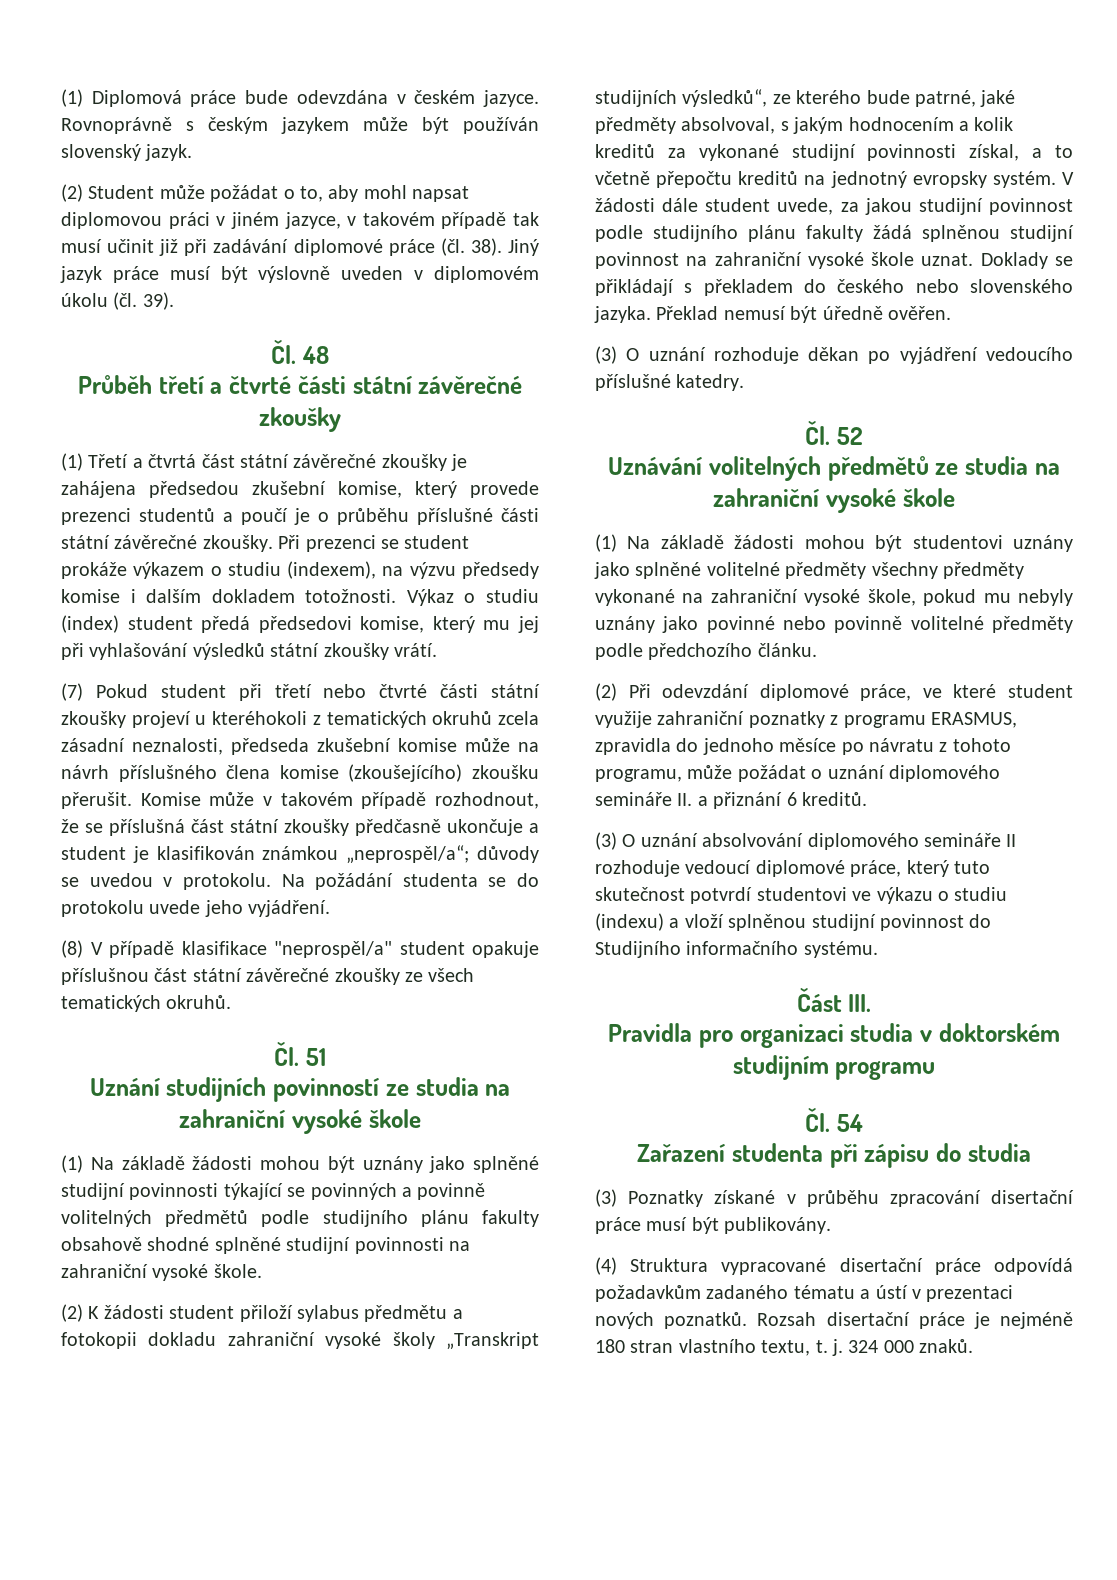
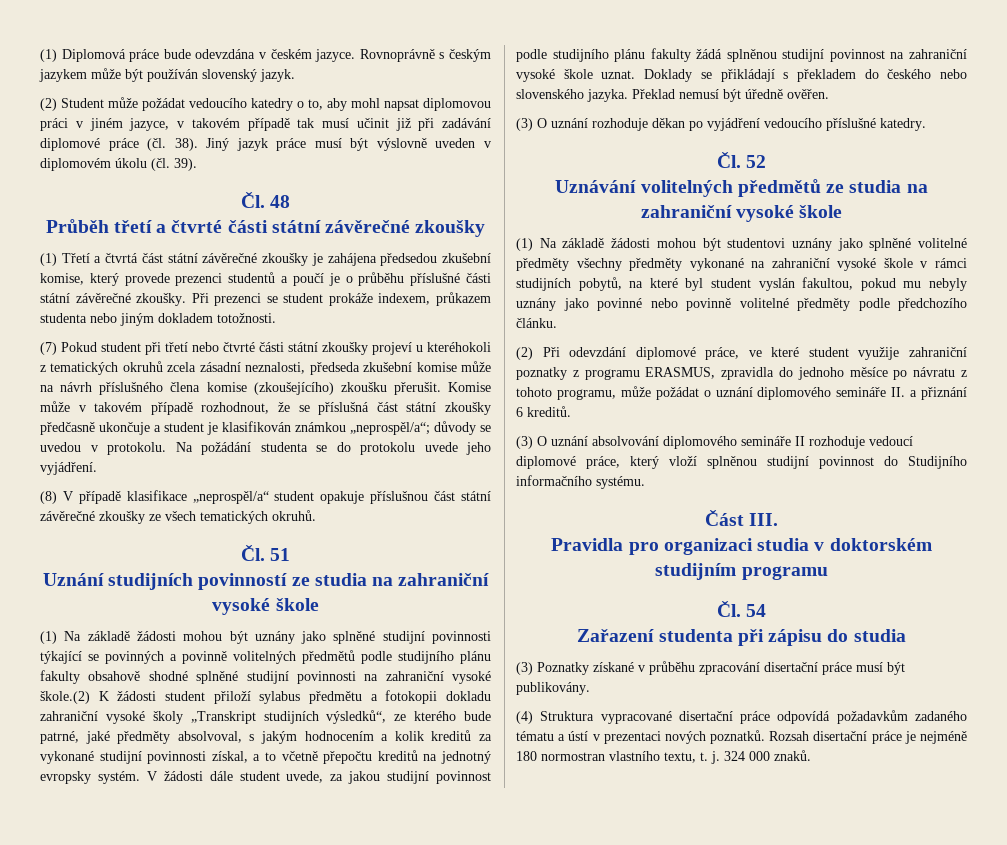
(279, 193) none -> [189,98,293,111] vedoucího katedry
[133,561,539,579] [61,589,539,606] [61,615,539,633] [61,643,437,660] výkazem o studiu (indexem), na výzvu předsedy komise i dalším dokladem totožnosti. Výkaz o studiu (index) student předá předsedovi komise, který mu jej při vyhlašování výsledků státní zkoušky vrátí. -> [378,292,491,306] [40,313,276,326] indexem, průkazem studenta nebo jiným dokladem totožnosti.
[274,941,392,958] "neprospěl/a" -> [192,491,269,504] „neprospěl/a“
[213,1264,262,1278] [61,1304,83,1322] škole. // (2) -> [40,691,90,704] škole.(2)
[867,589,916,606] škole, -> [883,258,967,268] [516,277,854,291] škole v rámci studijních pobytů, na které byl student vyslán fakultou,
[954,861,990,874] [595,887,1008,904] [595,913,680,931] tuto skutečnost potvrdí studentovi ve výkazu o studiu (indexu) a -> (659, 462) none
[630,1340,674,1353] stran -> [541,752,605,761] normostran

